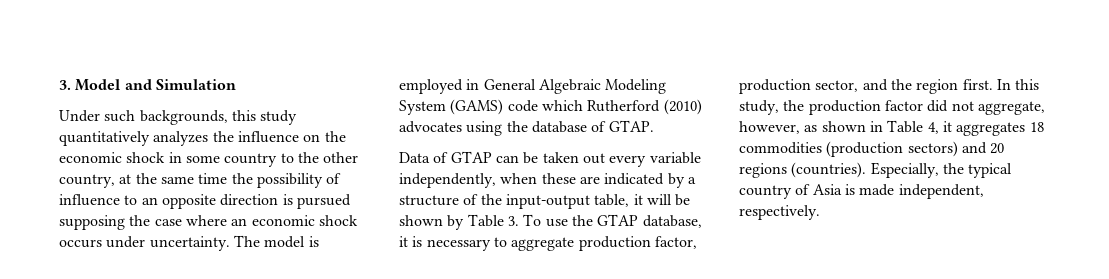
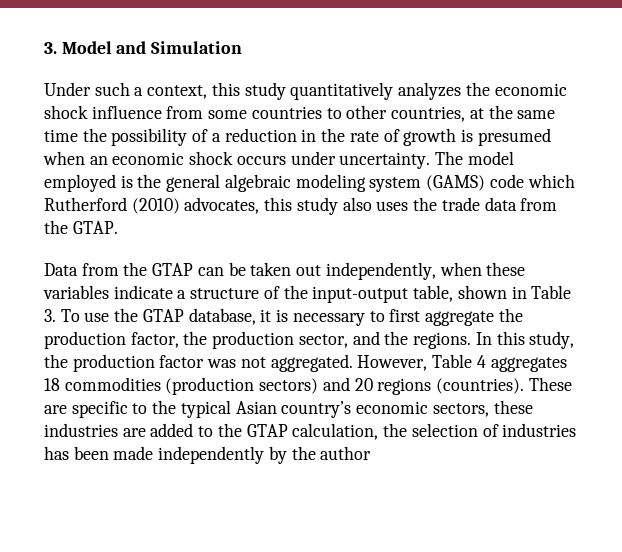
[139,110,228,125] backgrounds, -> [134,85,208,99] a context,
[237,131,346,143] [59,152,359,167] [59,174,115,188] influence on the economic shock in some country to the other country, -> [494,83,567,96] [44,105,466,122] economic shock influence from some countries to other countries,
[59,194,351,209] [59,215,227,230] influence to an opposite direction is pursued supposing the case where -> [211,128,551,146] [43,151,85,165] a reduction in the rate of growth is presumed when
[308,236,319,247] [399,79,667,94] [399,100,446,115] is employed in General Algebraic Modeling System -> [44,174,422,192] employed is the general algebraic modeling system
[399,121,607,136] advocates using the database of -> [184,197,558,215] [44,220,68,234] advocates, this study also uses the trade data from the
[433,152,449,163] of -> [81,262,148,276] from the
[609,152,701,167] every variable -> (322, 270) none
[579,173,685,188] are indicated by -> [43,285,173,299] variables indicate
[633,194,691,206] [399,215,465,230] it will be shown by -> [457,285,527,299] shown in
[511,237,575,251] aggregate -> [389,308,523,326] first aggregate the
(697, 242) none -> [183,331,208,345] the
[916,79,993,94] region first. -> [413,332,472,349] regions.
[927,100,1045,115] [739,120,952,134] did not aggregate, however, as shown in Table 4, it -> [207,354,486,372] was not aggregated. However, Table 4
[870,162,1013,178] [739,184,984,199] [739,205,820,220] Especially, the typical country of Asia is made independent, respectively. -> [528,377,572,391] [44,400,533,418] [44,423,577,440] [44,446,372,464] These are specific to the typical Asian country’s economic sectors, these industries are added to the GTAP calculation, the selection of industries has been made independently by the author

